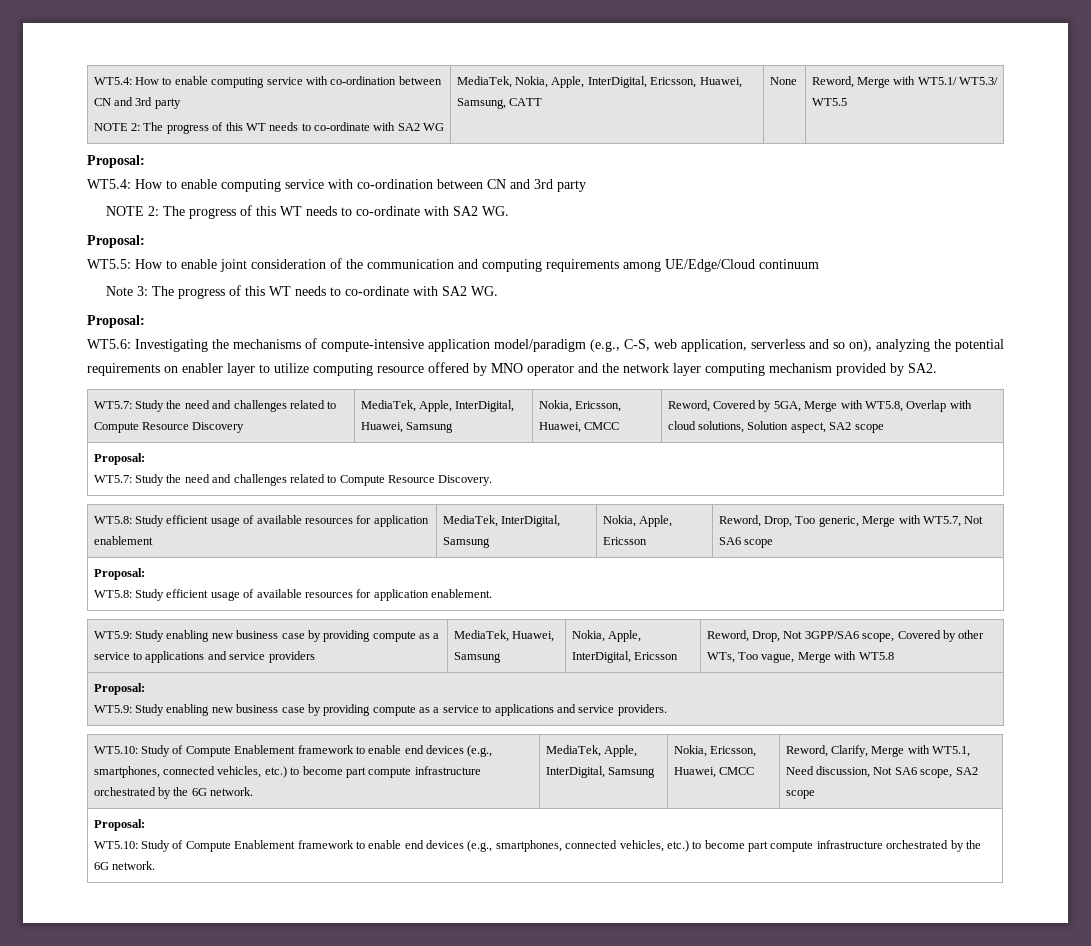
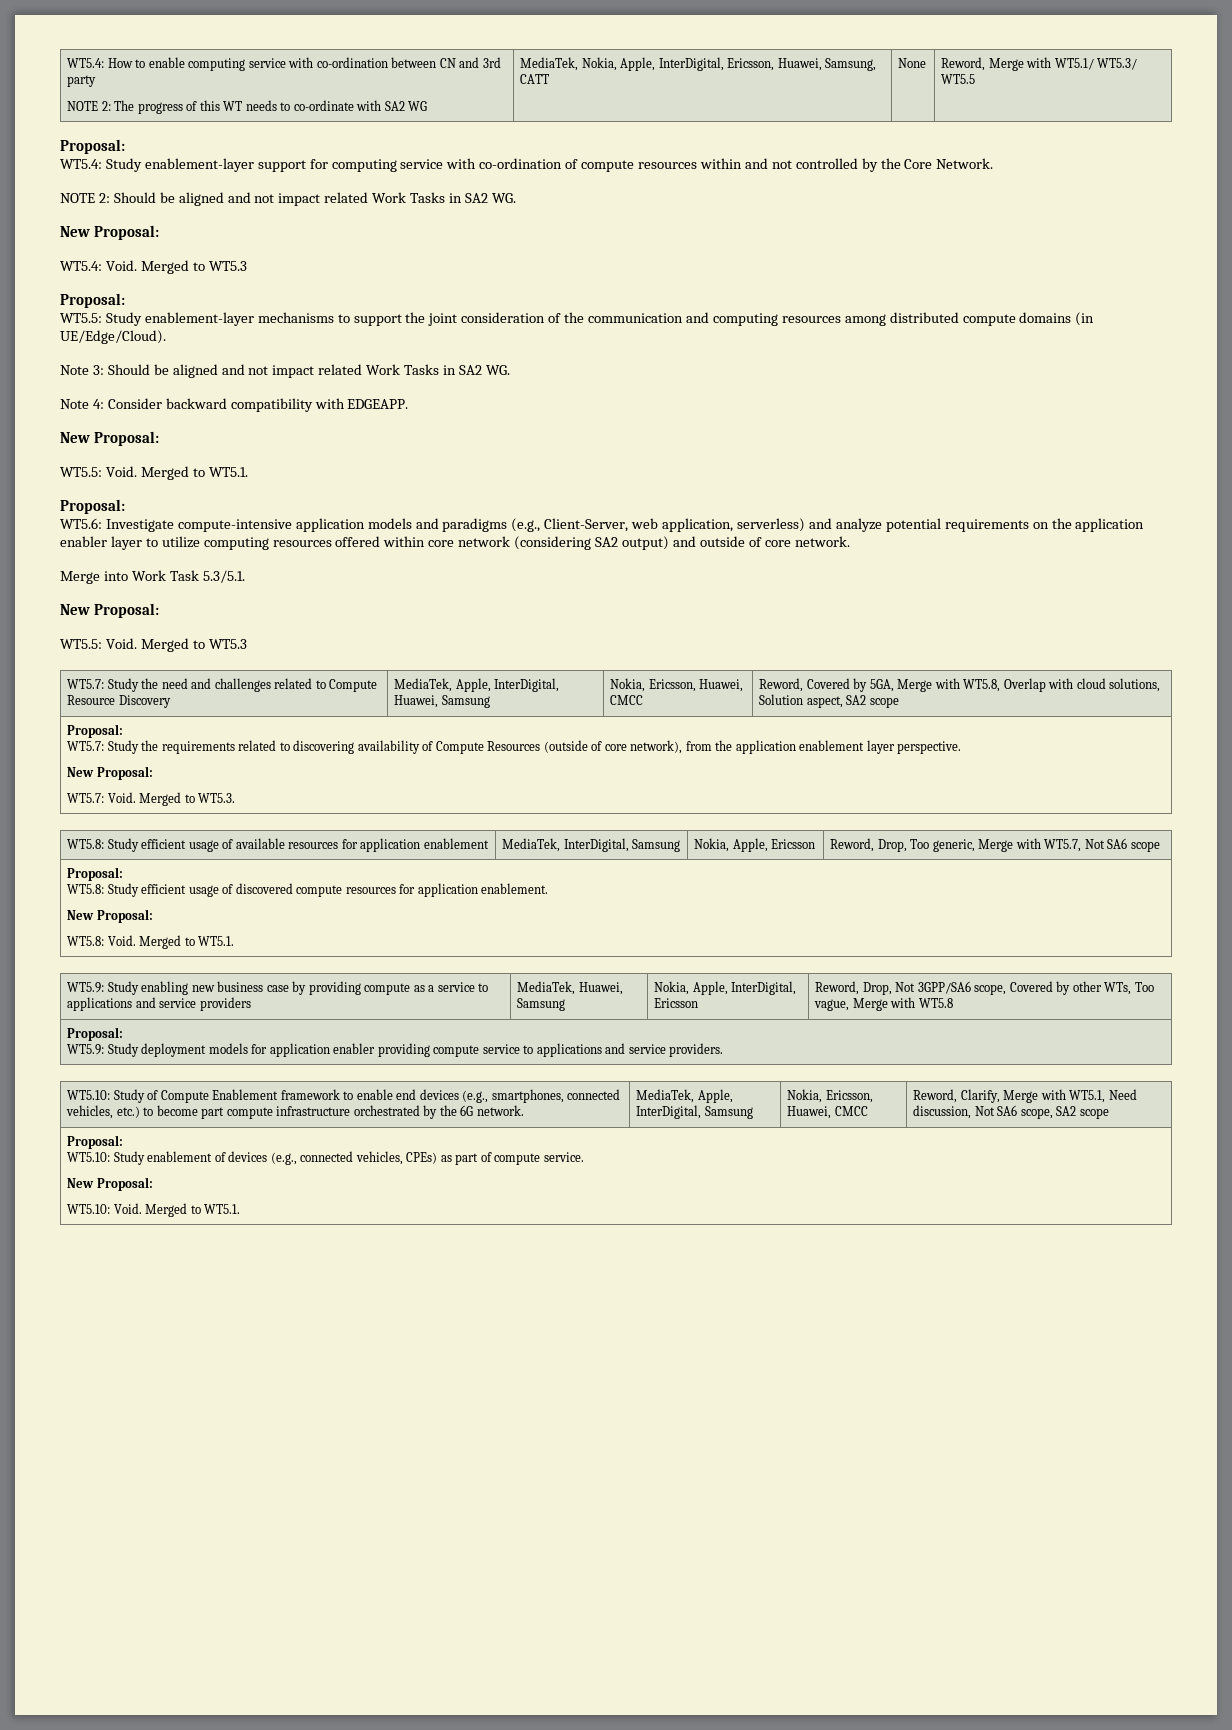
[135,179,586,192] [106,205,510,219] [87,235,145,248] [87,259,217,269] How to enable computing service with co-ordination between CN and 3rd party // NOTE 2: The progress of this WT needs to co-ordinate with SA2 WG. // Proposal: // WT5.5: How to enable -> [105,158,994,172] [60,192,516,206] [60,225,159,240] [60,260,247,274] [60,293,125,308] [60,312,426,326] Study enablement-layer support for computing service with co-ordination of compute resources within and not controlled by the Core Network. // NOTE 2: Should be aligned and not impact related Work Tasks in SA2 WG. // New Proposal: // WT5.4: Void. Merged to WT5.3 // Proposal: // WT5.5: Study enablement-layer mechanisms to support the
[546,259,819,272] [106,285,499,299] [87,315,145,328] [87,338,951,352] requirements among UE/Edge/Cloud continuum // Note 3: The progress of this WT needs to co-ordinate with SA2 WG. // Proposal: // WT5.6: Investigating the mechanisms of compute-intensive application model/paradigm (e.g., C-S, web application, serverless and so on), analyzing the -> [781,312,1095,326] [60,330,166,344] [60,364,510,378] [60,398,409,412] [60,431,159,446] [60,466,248,480] [60,499,125,514] [60,518,882,532] resources among distributed compute domains (in UE/Edge/Cloud). // Note 3: Should be aligned and not impact related Work Tasks in SA2 WG. // Note 4: Consider backward compatibility with EDGEAPP. // New Proposal: // WT5.5: Void. Merged to WT5.1. // Proposal: // WT5.6: Investigate compute-intensive application models and paradigms (e.g., Client-Server, web application, serverless) and analyze
(178, 369) none -> [1051,518,1145,532] the application
[377,362,937,376] resource offered by MNO operator and the network layer computing mechanism provided by SA2. -> [272,536,850,550] [60,570,245,584] [60,603,159,618] [60,638,247,652] resources offered within core network (considering SA2 output) and outside of core network. // Merge into Work Task 5.3/5.1. // New Proposal: // WT5.5: Void. Merged to WT5.3
[184,474,493,486] need and challenges related to Compute Resource Discovery. -> [161,740,962,754] [67,766,153,780] [67,792,236,806] requirements related to discovering availability of Compute Resources (outside of core network), from the application enablement layer perspective. // New Proposal: // WT5.7: Void. Merged to WT5.3.
[256,589,302,598] available -> [235,883,343,897] discovered compute
(493, 593) none -> [67,909,153,923] [67,935,235,949] // New Proposal: // WT5.8: Void. Merged to WT5.1.
[166,704,440,716] enabling new business case by providing compute as a -> [141,1043,480,1057] deployment models for application enabler providing compute
[172,840,981,852] [93,861,156,870] of Compute Enablement framework to enable end devices (e.g., smartphones, connected vehicles, etc.) to become part compute infrastructure orchestrated by the 6G network. -> [147,1151,584,1165] [67,1177,153,1191] [67,1203,241,1217] enablement of devices (e.g., connected vehicles, CPEs) as part of compute service. // New Proposal: // WT5.10: Void. Merged to WT5.1.

